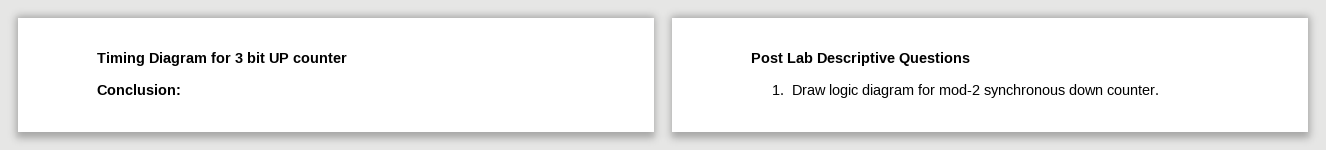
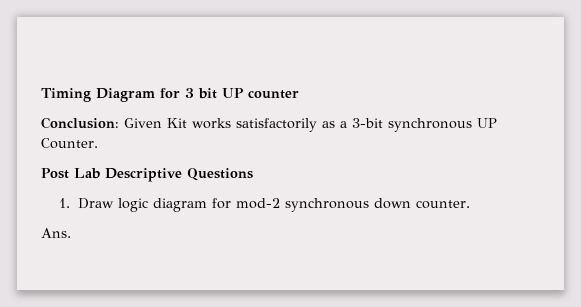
(181, 89) none -> [124,118,497,132] [41,138,98,149] Given Kit works satisfactorily as a 3-bit synchronous UP Counter.
(1160, 90) none -> [41,228,71,238] // Ans.

